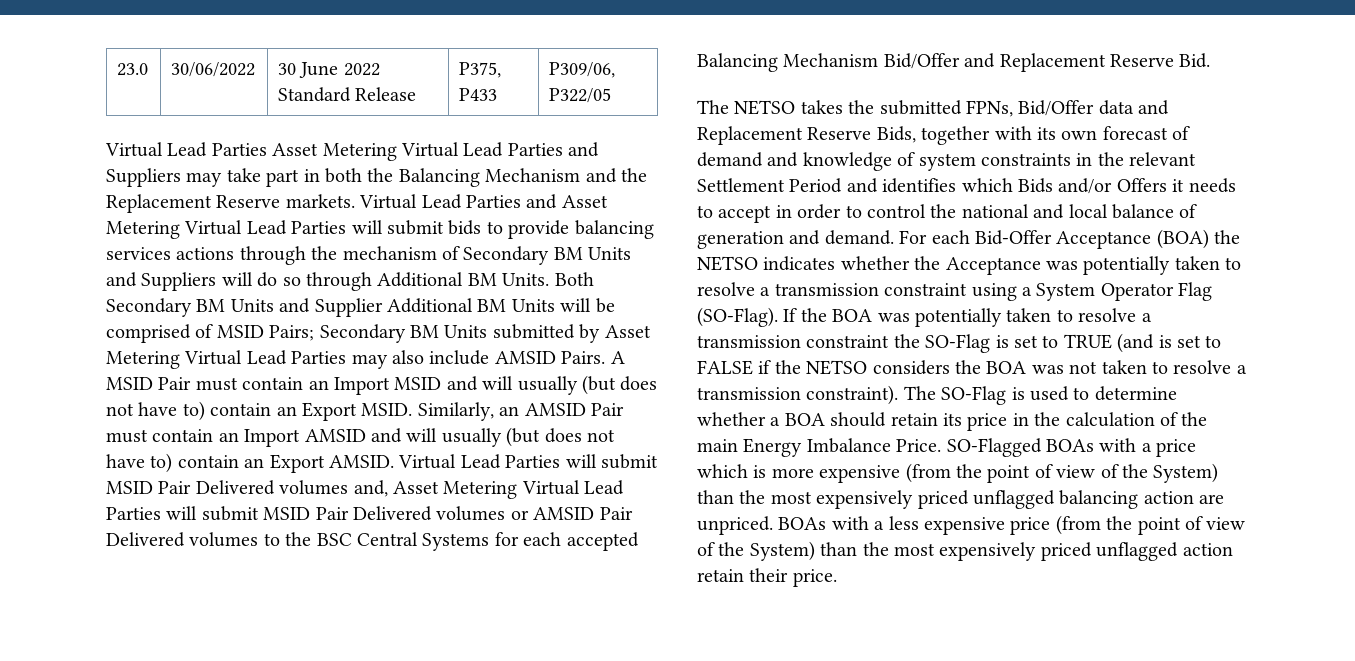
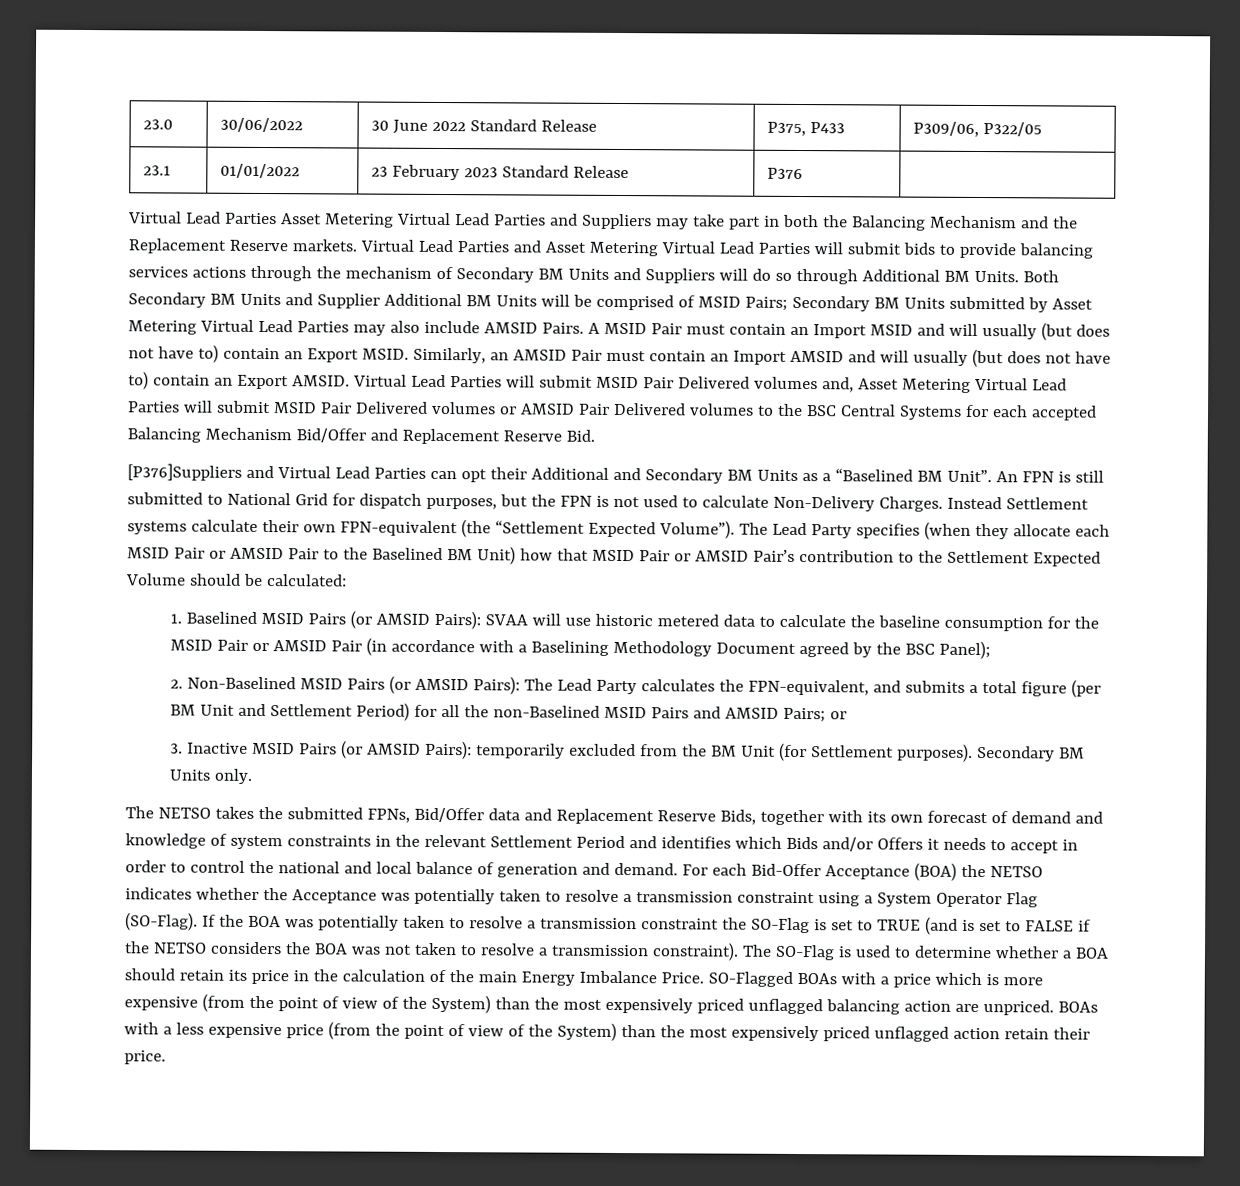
(612, 95) none -> [142,165,171,176] [219,163,300,179] [370,164,629,181] [766,167,803,180] // 23.1 | 01/01/2022 | 23 February 2023 Standard Release | P376 |
(1211, 60) none -> [127,463,1104,484] [127,492,1089,512] [127,519,1110,540] [127,546,1101,567] [126,573,347,587] [170,610,1099,632] [170,637,991,660] [170,675,1101,698] [170,702,847,723] [170,740,1085,762] [169,768,253,784] // [P376]Suppliers and Virtual Lead Parties can opt their Additional and Secondary BM Units as a “Baselined BM Unit”. An FPN is still submitted to National Grid for dispatch purposes, but the FPN is not used to calculate Non-Delivery Charges. Instead Settlement systems calculate their own FPN-equivalent (the “Settlement Expected Volume”). The Lead Party specifies (when they allocate each MSID Pair or AMSID Pair to the Baselined BM Unit) how that MSID Pair or AMSID Pair’s contribution to the Settlement Expected Volume should be calculated: // 1. Baselined MSID Pairs (or AMSID Pairs): SVAA will use historic metered data to calculate the baseline consumption for the MSID Pair or AMSID Pair (in accordance with a Baselining Methodology Document agreed by the BSC Panel); // 2. Non-Baselined MSID Pairs (or AMSID Pairs): The Lead Party calculates the FPN-equivalent, and submits a total figure (per BM Unit and Settlement Period) for all the non-Baselined MSID Pairs and AMSID Pairs; or // 3. Inactive MSID Pairs (or AMSID Pairs): temporarily excluded from the BM Unit (for Settlement purposes). Secondary BM Units only.

